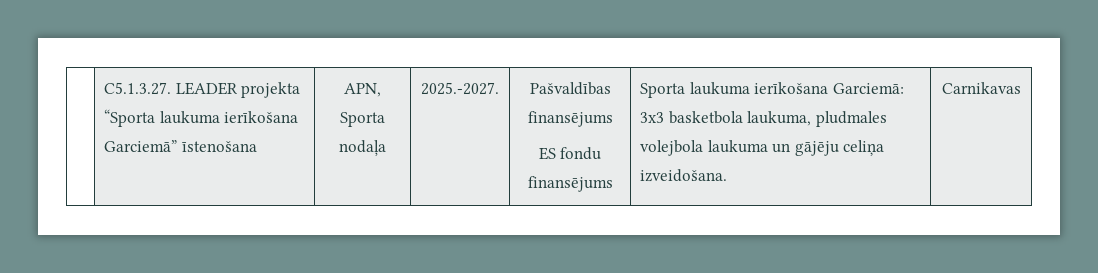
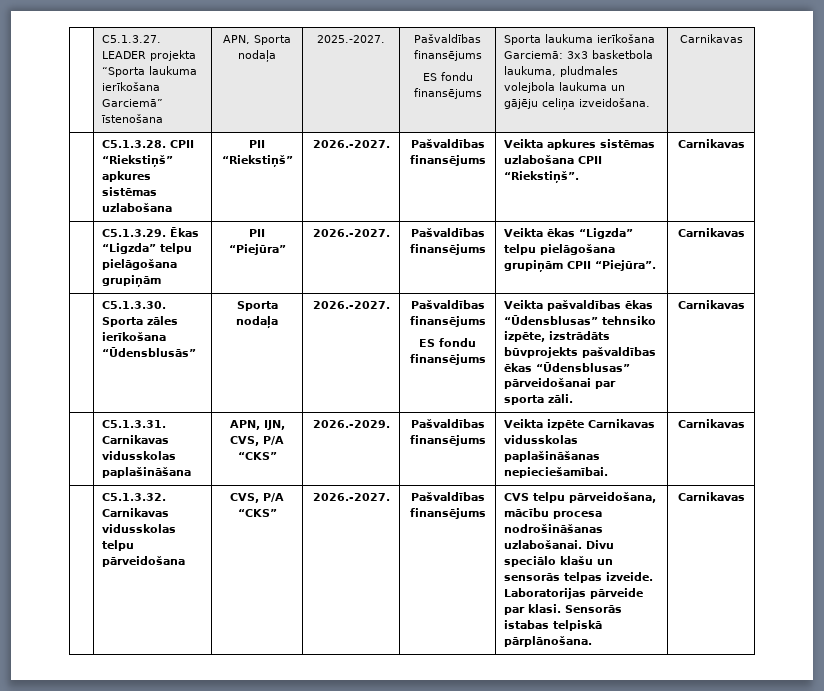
(1021, 88) none -> [102,140,195,148] [102,155,174,167] [102,171,152,182] [102,187,158,196] [102,203,173,212] [249,140,265,148] [221,155,293,167] [312,140,390,148] [410,139,485,148] [409,155,486,166] [504,139,656,150] [504,155,603,164] [504,171,580,183] [677,139,745,148] [102,227,200,237] [102,243,193,254] [102,259,178,270] [102,275,162,287] [249,229,265,237] [228,244,286,255] [312,229,390,237] [410,228,485,237] [409,244,486,255] [504,228,634,239] [504,244,616,255] [504,260,657,272] [677,228,745,237] [102,301,167,309] [102,316,179,327] [102,332,167,341] [102,347,197,357] [236,301,278,311] [236,316,278,328] [312,301,390,309] [410,300,485,309] [409,316,486,327] [419,338,476,347] [409,354,486,365] [504,300,654,311] [504,315,657,325] [504,331,611,342] [504,347,657,358] [504,362,631,372] [504,378,617,389] [504,394,574,405] [677,300,745,309] [102,420,167,428] [102,435,170,444] [102,451,177,460] [102,467,192,478] [229,420,285,430] [230,436,284,446] [237,452,277,460] [312,420,390,428] [410,419,485,428] [409,435,486,446] [504,419,656,430] [504,435,579,444] [504,451,601,462] [504,467,609,478] [677,419,745,428] [102,493,167,501] [102,508,170,517] [102,524,177,533] [102,540,135,551] [102,556,186,567] [230,493,284,503] [237,509,277,517] [312,493,390,501] [410,492,485,501] [409,508,486,519] [504,492,657,503] [504,508,603,519] [504,524,604,533] [504,540,615,549] [504,556,614,567] [504,572,654,583] [504,588,644,599] [504,604,623,615] [504,620,603,631] [504,636,593,647] [677,492,745,501] // | C5.1.3.28. CPII “Riekstiņš” apkures sistēmas uzlabošana | PII “Riekstiņš” | 2026.-2027. | Pašvaldības finansējums | Veikta apkures sistēmas uzlabošana CPII “Riekstiņš”. | Carnikavas // | C5.1.3.29. Ēkas “Ligzda” telpu pielāgošana grupiņām | PII “Piejūra” | 2026.-2027. | Pašvaldības finansējums | Veikta ēkas “Ligzda” telpu pielāgošana grupiņām CPII “Piejūra”. | Carnikavas // | C5.1.3.30. Sporta zāles ierīkošana “Ūdensblusās” | Sporta nodaļa | 2026.-2027. | Pašvaldības finansējums // ES fondu finansējums | Veikta pašvaldības ēkas “Ūdensblusas” tehnsiko izpēte, izstrādāts būvprojekts pašvaldības ēkas “Ūdensblusas” pārveidošanai par sporta zāli. | Carnikavas // | C5.1.3.31. Carnikavas vidusskolas paplašināšana | APN, IJN, CVS, P/A “CKS” | 2026.-2029. | Pašvaldības finansējums | Veikta izpēte Carnikavas vidusskolas paplašināšanas nepieciešamībai. | Carnikavas // | C5.1.3.32. Carnikavas vidusskolas telpu pārveidošana | CVS, P/A “CKS” | 2026.-2027. | Pašvaldības finansējums | CVS telpu pārveidošana, mācību procesa nodrošināšanas uzlabošanai. Divu speciālo klašu un sensorās telpas izveide. Laboratorijas pārveide par klasi. Sensorās istabas telpiskā pārplānošana. | Carnikavas

